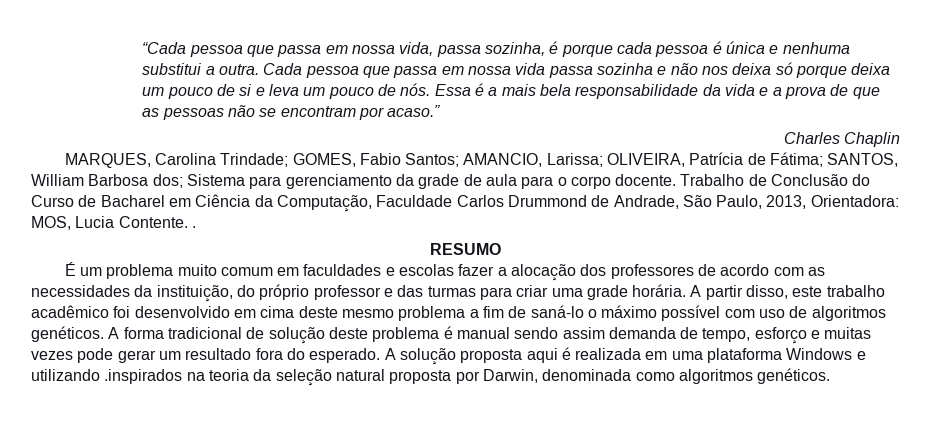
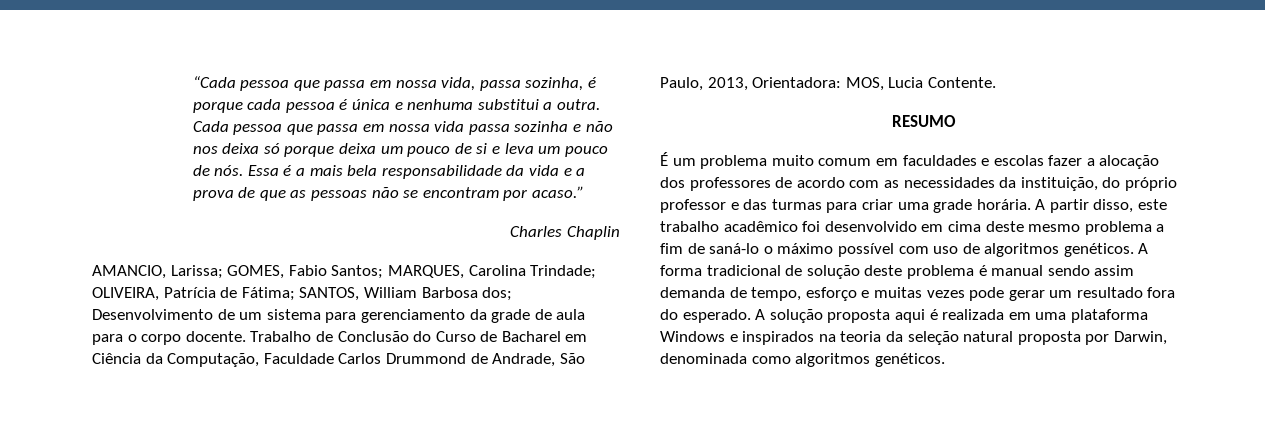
[64,153,603,168] MARQUES, Carolina Trindade; GOMES, Fabio Santos; AMANCIO, Larissa; -> [92,265,597,279] AMANCIO, Larissa; GOMES, Fabio Santos; MARQUES, Carolina Trindade;
[186,174,245,186] Sistema -> [92,309,321,320] Desenvolvimento de um sistema
[191,226,196,228] . -> (996, 82) none
[31,369,183,384] utilizando .inspirados -> [742,331,815,345] inspirados

